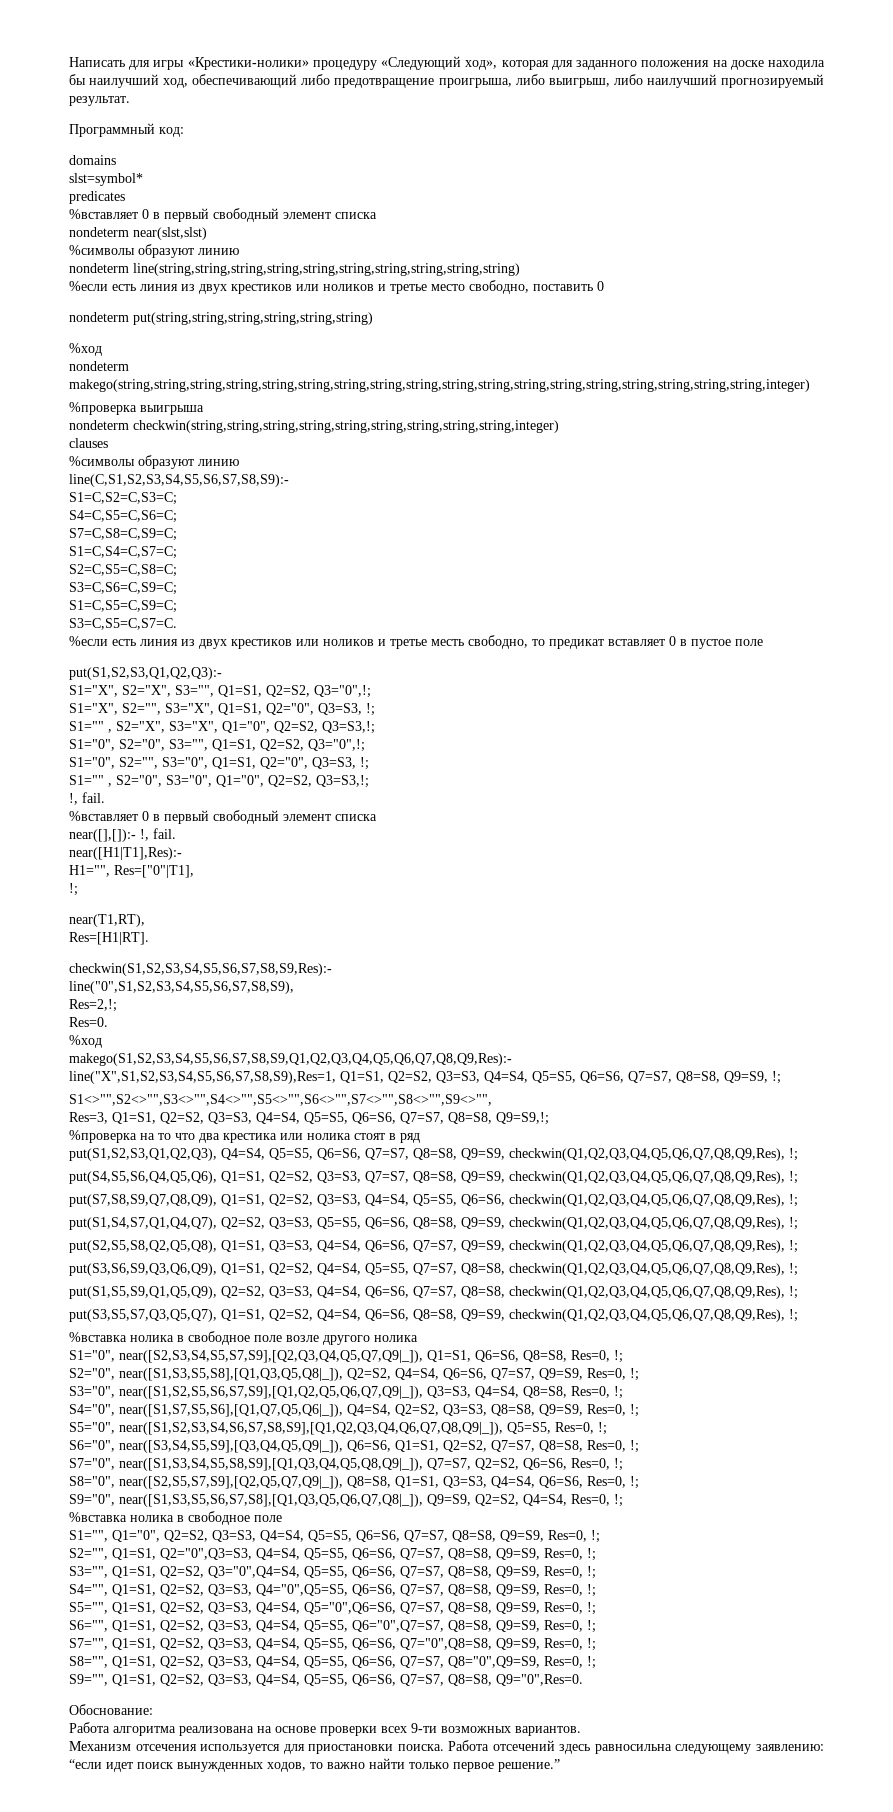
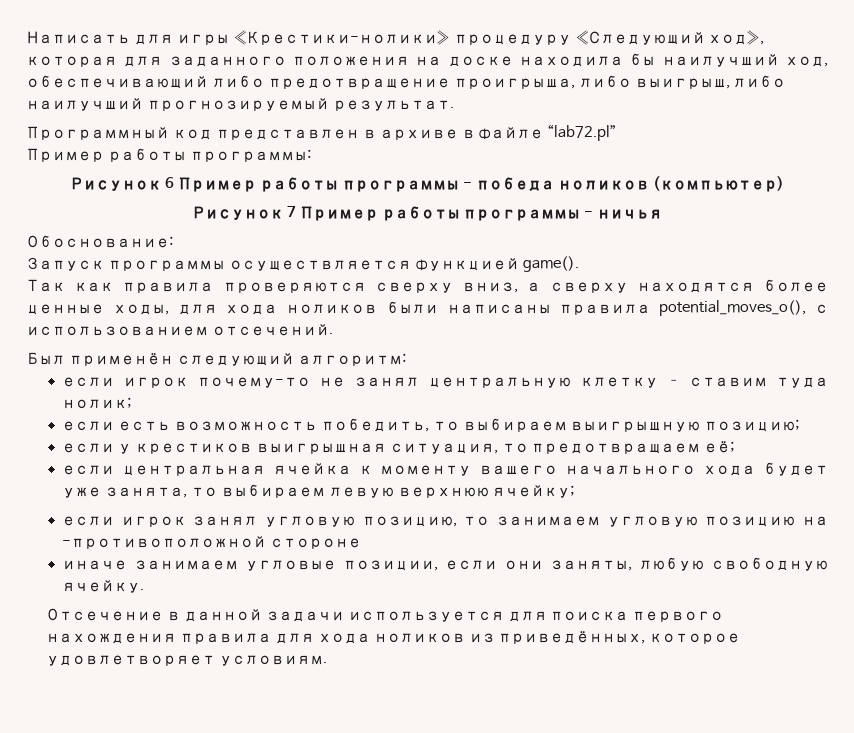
[159,127,184,137] [69,155,116,165] [69,173,143,186] [69,191,125,204] [69,208,377,222] [69,227,207,240] [69,244,239,258] [69,263,520,276] [69,280,604,294] [69,312,373,325] [69,343,102,356] [69,361,129,371] [69,379,810,392] [69,402,204,415] [69,420,559,433] [69,438,108,448] [69,455,239,469] [69,474,289,487] [69,492,177,505] [69,510,177,523] [69,528,177,541] [69,546,177,559] [69,564,177,577] [69,582,177,595] [69,600,177,613] [69,618,177,630] [69,635,763,649] [69,667,222,680] [69,685,371,698] [69,703,375,716] [69,721,375,734] [69,739,365,752] [69,757,369,770] [69,775,369,788] [69,792,105,805] [69,810,377,824] [69,828,176,842] [69,847,182,860] [69,865,194,878] [69,883,78,896] [69,914,145,927] [69,932,149,945] [69,963,332,976] [69,981,294,994] [69,999,117,1012] [69,1017,108,1027] [69,1035,102,1048] [69,1053,512,1066] [69,1071,781,1084] [69,1094,492,1106] [69,1112,549,1125] [69,1130,420,1143] [69,1148,798,1161] [69,1171,798,1184] [69,1194,798,1207] [69,1217,798,1230] [69,1240,798,1253] [69,1263,798,1276] [69,1286,798,1299] [69,1309,798,1322] [69,1331,418,1345] [69,1350,623,1363] [69,1368,639,1381] [69,1386,623,1399] [69,1404,639,1417] [69,1422,607,1435] [69,1440,639,1453] [69,1458,623,1471] [69,1476,639,1489] [69,1494,623,1507] [69,1511,282,1525] [69,1530,600,1543] [69,1548,596,1561] [69,1566,596,1579] [69,1584,596,1597] [69,1602,596,1615] [69,1620,596,1633] [69,1638,596,1651] [69,1656,596,1669] [69,1674,583,1686] [69,1704,153,1715] [69,1722,581,1736] [69,1740,824,1754] [69,1758,560,1772] код: // domains // slst=symbol* // predicates // %вставляет 0 в первый свободный элемент списка // nondeterm near(slst,slst) // %символы образуют линию // nondeterm line(string,string,string,string,string,string,string,string,string,string) // %если есть линия из двух крестиков или ноликов и третье место свободно, поставить 0 // nondeterm put(string,string,string,string,string,string) // %ход // nondeterm makego(string,string,string,string,string,string,string,string,string,string,string,string,string,string,string,string,string,string,integer) // %проверка выигрыша // nondeterm checkwin(string,string,string,string,string,string,string,string,string,integer) // clauses // %символы образуют линию // line(C,S1,S2,S3,S4,S5,S6,S7,S8,S9):- // S1=C,S2=C,S3=C; // S4=C,S5=C,S6=C; // S7=C,S8=C,S9=C; // S1=C,S4=C,S7=C; // S2=C,S5=C,S8=C; // S3=C,S6=C,S9=C; // S1=C,S5=C,S9=C; // S3=C,S5=C,S7=C. // %если есть линия из двух крестиков или ноликов и третье месть свободно, то предикат вставляет 0 в пустое поле // put(S1,S2,S3,Q1,Q2,Q3):- // S1="X", S2="X", S3="", Q1=S1, Q2=S2, Q3="0",!; // S1="X", S2="", S3="X", Q1=S1, Q2="0", Q3=S3, !; // S1="" , S2="X", S3="X", Q1="0", Q2=S2, Q3=S3,!; // S1="0", S2="0", S3="", Q1=S1, Q2=S2, Q3="0",!; // S1="0", S2="", S3="0", Q1=S1, Q2="0", Q3=S3, !; // S1="" , S2="0", S3="0", Q1="0", Q2=S2, Q3=S3,!; // !, fail. // %вставляет 0 в первый свободный элемент списка // near([],[]):- !, fail. // near([H1|T1],Res):- // H1="", Res=["0"|T1], // !; // near(T1,RT), // Res=[H1|RT]. // checkwin(S1,S2,S3,S4,S5,S6,S7,S8,S9,Res):- // line("0",S1,S2,S3,S4,S5,S6,S7,S8,S9), // Res=2,!; // Res=0. // %ход // makego(S1,S2,S3,S4,S5,S6,S7,S8,S9,Q1,Q2,Q3,Q4,Q5,Q6,Q7,Q8,Q9,Res):- // line("X",S1,S2,S3,S4,S5,S6,S7,S8,S9),Res=1, Q1=S1, Q2=S2, Q3=S3, Q4=S4, Q5=S5, Q6=S6, Q7=S7, Q8=S8, Q9=S9, !; // S1<>"",S2<>"",S3<>"",S4<>"",S5<>"",S6<>"",S7<>"",S8<>"",S9<>"", // Res=3, Q1=S1, Q2=S2, Q3=S3, Q4=S4, Q5=S5, Q6=S6, Q7=S7, Q8=S8, Q9=S9,!; // %проверка на то что два крестика или нолика стоят в ряд // put(S1,S2,S3,Q1,Q2,Q3), Q4=S4, Q5=S5, Q6=S6, Q7=S7, Q8=S8, Q9=S9, checkwin(Q1,Q2,Q3,Q4,Q5,Q6,Q7,Q8,Q9,Res), !; // put(S4,S5,S6,Q4,Q5,Q6), Q1=S1, Q2=S2, Q3=S3, Q7=S7, Q8=S8, Q9=S9, checkwin(Q1,Q2,Q3,Q4,Q5,Q6,Q7,Q8,Q9,Res), !; // put(S7,S8,S9,Q7,Q8,Q9), Q1=S1, Q2=S2, Q3=S3, Q4=S4, Q5=S5, Q6=S6, checkwin(Q1,Q2,Q3,Q4,Q5,Q6,Q7,Q8,Q9,Res), !; // put(S1,S4,S7,Q1,Q4,Q7), Q2=S2, Q3=S3, Q5=S5, Q6=S6, Q8=S8, Q9=S9, checkwin(Q1,Q2,Q3,Q4,Q5,Q6,Q7,Q8,Q9,Res), !; // put(S2,S5,S8,Q2,Q5,Q8), Q1=S1, Q3=S3, Q4=S4, Q6=S6, Q7=S7, Q9=S9, checkwin(Q1,Q2,Q3,Q4,Q5,Q6,Q7,Q8,Q9,Res), !; // put(S3,S6,S9,Q3,Q6,Q9), Q1=S1, Q2=S2, Q4=S4, Q5=S5, Q7=S7, Q8=S8, checkwin(Q1,Q2,Q3,Q4,Q5,Q6,Q7,Q8,Q9,Res), !; // put(S1,S5,S9,Q1,Q5,Q9), Q2=S2, Q3=S3, Q4=S4, Q6=S6, Q7=S7, Q8=S8, checkwin(Q1,Q2,Q3,Q4,Q5,Q6,Q7,Q8,Q9,Res), !; // put(S3,S5,S7,Q3,Q5,Q7), Q1=S1, Q2=S2, Q4=S4, Q6=S6, Q8=S8, Q9=S9, checkwin(Q1,Q2,Q3,Q4,Q5,Q6,Q7,Q8,Q9,Res), !; // %вставка нолика в свободное поле возле другого нолика // S1="0", near([S2,S3,S4,S5,S7,S9],[Q2,Q3,Q4,Q5,Q7,Q9|_]), Q1=S1, Q6=S6, Q8=S8, Res=0, !; // S2="0", near([S1,S3,S5,S8],[Q1,Q3,Q5,Q8|_]), Q2=S2, Q4=S4, Q6=S6, Q7=S7, Q9=S9, Res=0, !; // S3="0", near([S1,S2,S5,S6,S7,S9],[Q1,Q2,Q5,Q6,Q7,Q9|_]), Q3=S3, Q4=S4, Q8=S8, Res=0, !; // S4="0", near([S1,S7,S5,S6],[Q1,Q7,Q5,Q6|_]), Q4=S4, Q2=S2, Q3=S3, Q8=S8, Q9=S9, Res=0, !; // S5="0", near([S1,S2,S3,S4,S6,S7,S8,S9],[Q1,Q2,Q3,Q4,Q6,Q7,Q8,Q9|_]), Q5=S5, Res=0, !; // S6="0", near([S3,S4,S5,S9],[Q3,Q4,Q5,Q9|_]), Q6=S6, Q1=S1, Q2=S2, Q7=S7, Q8=S8, Res=0, !; // S7="0", near([S1,S3,S4,S5,S8,S9],[Q1,Q3,Q4,Q5,Q8,Q9|_]), Q7=S7, Q2=S2, Q6=S6, Res=0, !; // S8="0", near([S2,S5,S7,S9],[Q2,Q5,Q7,Q9|_]), Q8=S8, Q1=S1, Q3=S3, Q4=S4, Q6=S6, Res=0, !; // S9="0", near([S1,S3,S5,S6,S7,S8],[Q1,Q3,Q5,Q6,Q7,Q8|_]), Q9=S9, Q2=S2, Q4=S4, Res=0, !; // %вставка нолика в свободное поле // S1="", Q1="0", Q2=S2, Q3=S3, Q4=S4, Q5=S5, Q6=S6, Q7=S7, Q8=S8, Q9=S9, Res=0, !; // S2="", Q1=S1, Q2="0",Q3=S3, Q4=S4, Q5=S5, Q6=S6, Q7=S7, Q8=S8, Q9=S9, Res=0, !; // S3="", Q1=S1, Q2=S2, Q3="0",Q4=S4, Q5=S5, Q6=S6, Q7=S7, Q8=S8, Q9=S9, Res=0, !; // S4="", Q1=S1, Q2=S2, Q3=S3, Q4="0",Q5=S5, Q6=S6, Q7=S7, Q8=S8, Q9=S9, Res=0, !; // S5="", Q1=S1, Q2=S2, Q3=S3, Q4=S4, Q5="0",Q6=S6, Q7=S7, Q8=S8, Q9=S9, Res=0, !; // S6="", Q1=S1, Q2=S2, Q3=S3, Q4=S4, Q5=S5, Q6="0",Q7=S7, Q8=S8, Q9=S9, Res=0, !; // S7="", Q1=S1, Q2=S2, Q3=S3, Q4=S4, Q5=S5, Q6=S6, Q7="0",Q8=S8, Q9=S9, Res=0, !; // S8="", Q1=S1, Q2=S2, Q3=S3, Q4=S4, Q5=S5, Q6=S6, Q7=S7, Q8="0",Q9=S9, Res=0, !; // S9="", Q1=S1, Q2=S2, Q3=S3, Q4=S4, Q5=S5, Q6=S6, Q7=S7, Q8=S8, Q9="0",Res=0. // Обоснование: // Работа алгоритма реализована на основе проверки всех 9-ти возможных вариантов. // Механизм отсечения используется для приостановки поиска. Работа отсечений здесь равносильна следующему заявлению: “если идет поиск вынужденных ходов, то важно найти только первое решение.” -> [172,124,618,141] [26,148,311,162] [70,176,784,192] [191,206,663,221] [26,235,173,248] [26,256,579,272] [26,279,828,293] [26,300,829,316] [26,324,333,336] [26,352,406,366] [61,377,829,388] [61,397,131,409] [61,418,800,432] [61,441,735,454] [61,462,829,476] [61,484,575,498] [61,516,828,527] [61,536,361,549] [61,557,829,571] [61,580,144,593] [45,608,724,622] [45,631,741,644] [45,655,327,666] код представлен в архиве в файле “lab72.pl” // Пример работы программы: // Рисунок 6 Пример работы программы - победа ноликов (компьютер) // Рисунок 7 Пример работы программы - ничья // Обоснование: // Запуск программы осуществляется функцией game(). // Так как правила проверяются сверху вниз, а сверху находятся более ценные ходы, для хода ноликов были написаны правила potential_moves_o(), с использованием отсечений. // Был применён следующий алгоритм: // если игрок почему-то не занял центральную клетку – ставим туда нолик; // если есть возможность победить, то выбираем выигрышную позицию; // если у крестиков выигрышная ситуация, то предотвращаем её; // если центральная ячейка к моменту вашего начального хода будет уже занята, то выбираем левую верхнюю ячейку; // если игрок занял угловую позицию, то занимаем угловую позицию на -противоположной стороне // иначе занимаем угловые позиции, если они заняты, любую свободную ячейку. // Отсечение в данной задачи используется для поиска первого нахождения правила для хода ноликов из приведённых, которое удовлетворяет условиям.

